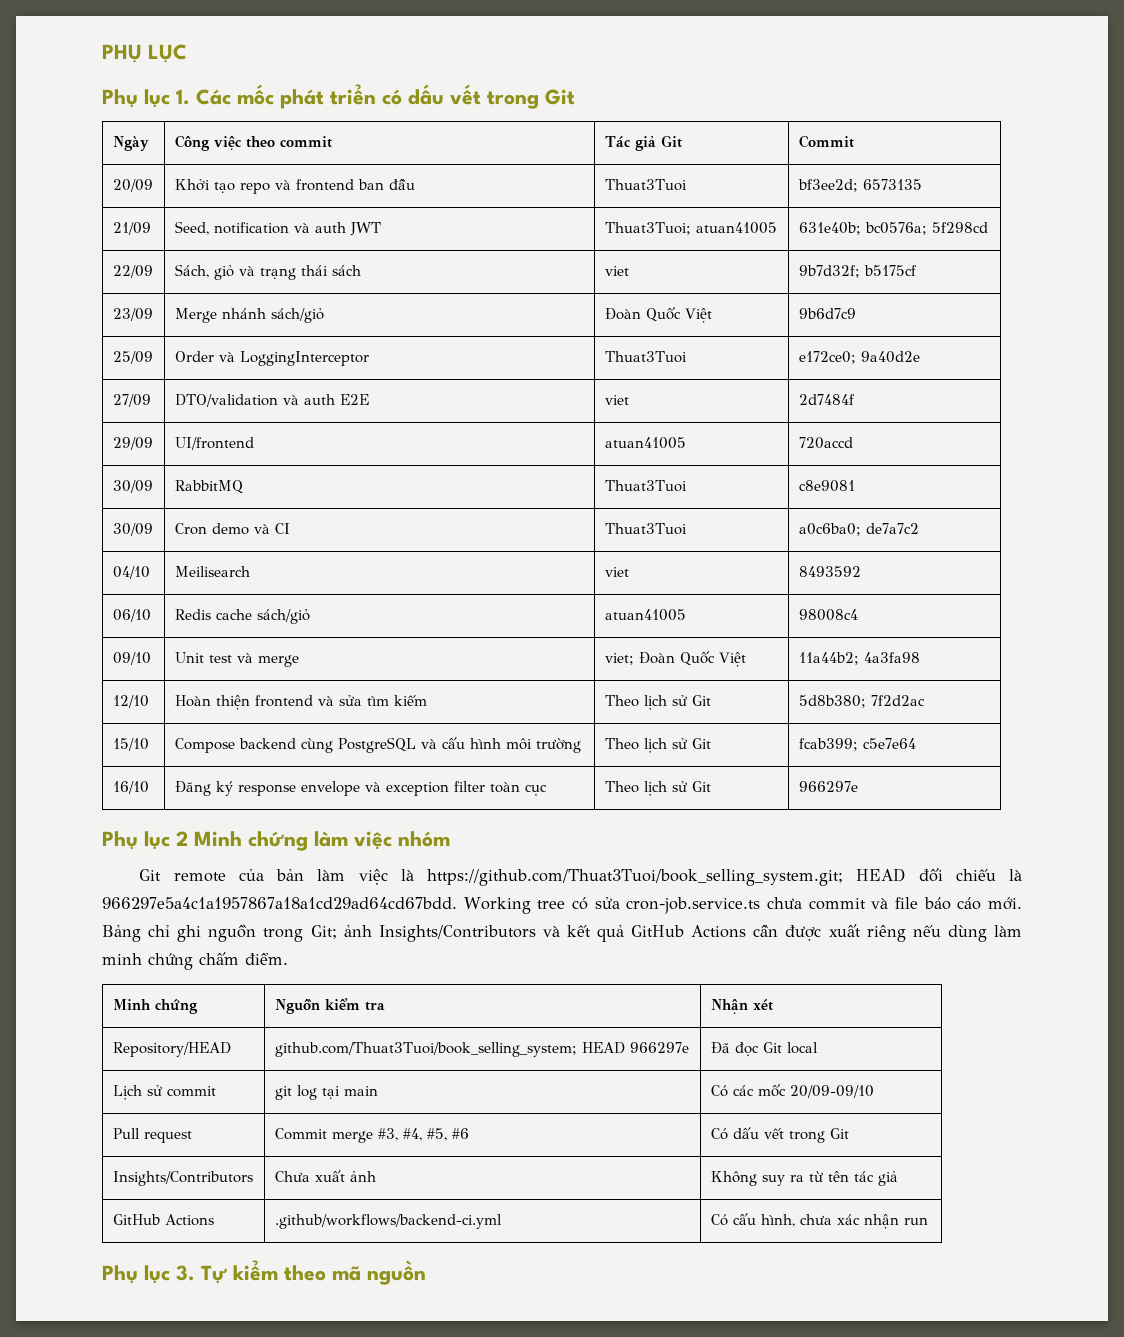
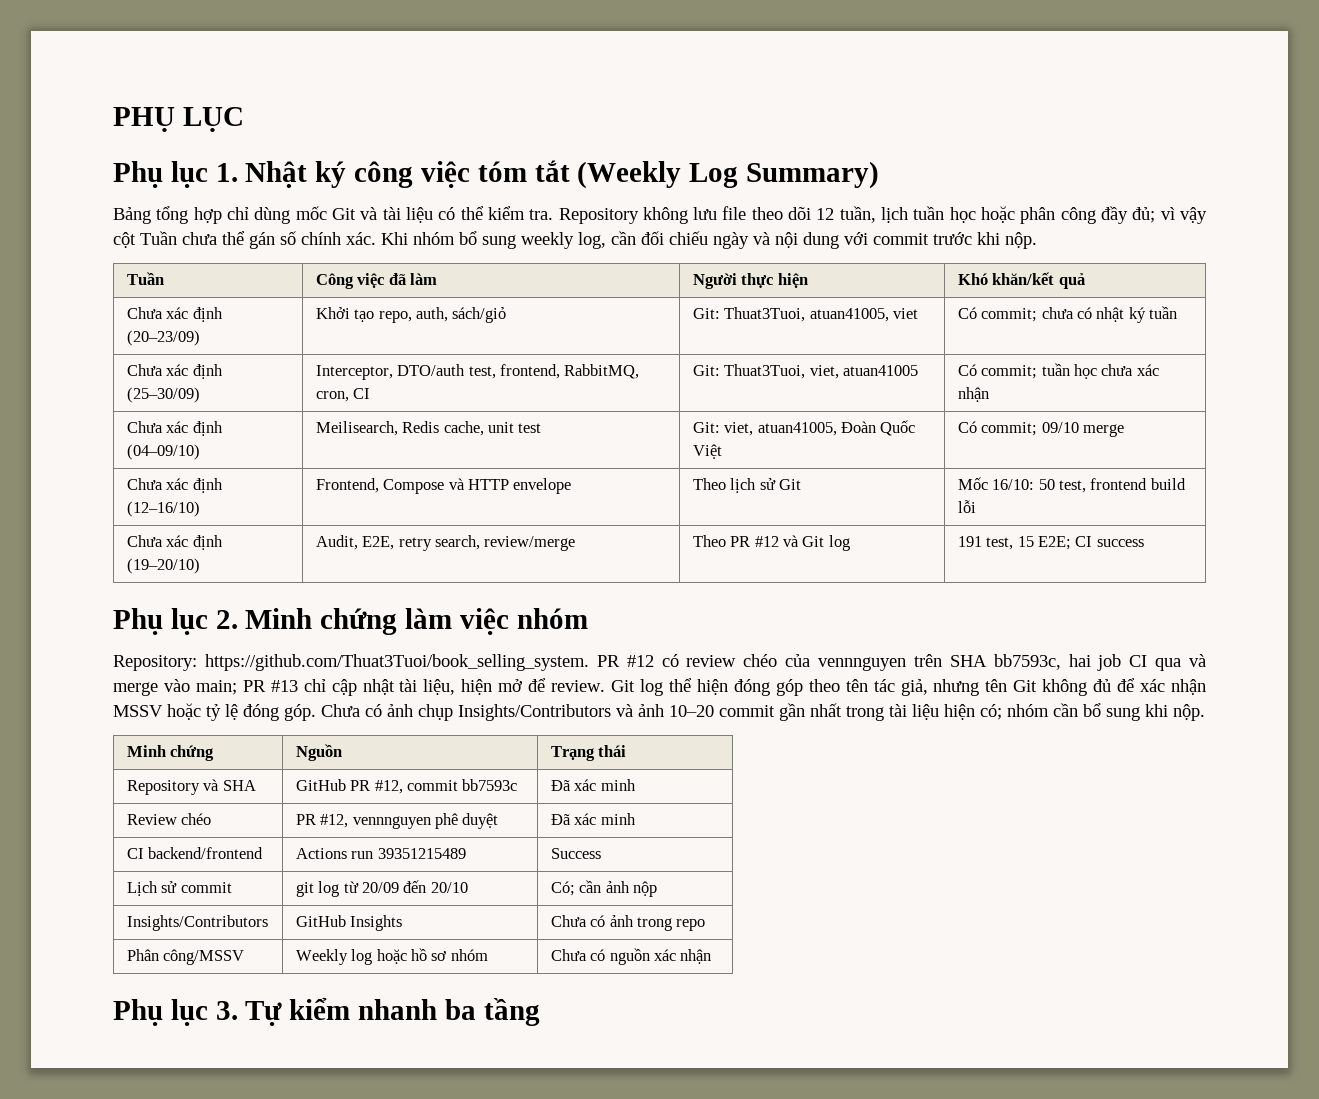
[196,84,575,109] [112,136,149,151] [174,135,332,151] [604,135,682,151] [798,135,854,148] [112,179,153,192] [174,179,415,194] [604,179,687,191] [797,179,922,192] [112,222,151,235] [174,221,381,236] [604,222,777,235] [798,222,988,235] [112,265,153,278] [174,264,361,280] [604,266,629,276] [798,265,917,278] [112,308,153,321] [174,308,324,323] [604,307,712,323] [798,308,856,319] [112,351,153,364] [174,351,369,366] [604,351,687,363] [798,351,920,364] [112,394,151,407] [174,394,369,407] [604,395,629,405] [798,394,855,405] [112,437,153,450] [174,437,254,450] [604,437,686,449] [798,437,853,449] [112,480,153,493] [174,480,243,494] [604,480,687,492] [798,480,855,492] [112,523,153,536] [174,523,290,535] [604,523,687,535] [798,523,919,536] [112,566,150,579] [174,566,250,577] [604,567,629,577] [798,566,861,577] [112,609,151,622] [174,609,310,624] [604,609,686,621] [798,609,858,621] [112,652,151,665] [174,652,299,667] [604,651,746,667] [798,652,920,665] [112,695,149,708] [174,695,427,710] [604,695,711,710] [798,695,925,708] [112,738,149,751] [174,737,581,753] [604,738,711,753] [798,738,916,751] [112,781,149,794] [174,781,547,796] [604,781,711,796] [798,781,858,792] [102,831,188,850] Các mốc phát triển có dấu vết trong Git // Ngày | Công việc theo commit | Tác giả Git | Commit // 20/09 | Khởi tạo repo và frontend ban đầu | Thuat3Tuoi | bf3ee2d; 6573135 // 21/09 | Seed, notification và auth JWT | Thuat3Tuoi; atuan41005 | 631e40b; bc0576a; 5f298cd // 22/09 | Sách, giỏ và trạng thái sách | viet | 9b7d32f; b5175cf // 23/09 | Merge nhánh sách/giỏ | Đoàn Quốc Việt | 9b6d7c9 // 25/09 | Order và LoggingInterceptor | Thuat3Tuoi | e172ce0; 9a40d2e // 27/09 | DTO/validation và auth E2E | viet | 2d7484f // 29/09 | UI/frontend | atuan41005 | 720accd // 30/09 | RabbitMQ | Thuat3Tuoi | c8e9081 // 30/09 | Cron demo và CI | Thuat3Tuoi | a0c6ba0; de7a7c2 // 04/10 | Meilisearch | viet | 8493592 // 06/10 | Redis cache sách/giỏ | atuan41005 | 98008c4 // 09/10 | Unit test và merge | viet; Đoàn Quốc Việt | 11a44b2; 4a3fa98 // 12/10 | Hoàn thiện frontend và sửa tìm kiếm | Theo lịch sử Git | 5d8b380; 7f2d2ac // 15/10 | Compose backend cùng PostgreSQL và cấu hình môi trường | Theo lịch sử Git | fcab399; c5e7e64 // 16/10 | Đăng ký response envelope và exception filter toàn cục | Theo lịch sử Git | 966297e // Phụ lục 2 -> [245,160,880,189] [113,206,1208,224] [113,231,1037,249] [126,272,164,285] [315,273,438,289] [692,273,808,289] [957,272,1085,289] [126,307,223,322] [126,330,200,346] [315,307,507,323] [692,307,919,322] [957,306,1178,323] [126,364,223,379] [126,387,200,403] [315,364,640,380] [315,388,371,402] [692,364,919,379] [957,363,1159,379] [957,387,989,402] [126,421,223,436] [126,444,200,460] [315,421,542,436] [692,420,916,436] [692,444,722,459] [957,421,1125,437] [126,478,223,493] [126,501,200,517] [315,478,572,494] [692,478,802,493] [957,477,1186,493] [957,500,976,513] [126,535,223,550] [126,558,200,574] [315,535,576,551] [692,535,850,551] [957,536,1144,550] [113,608,238,635] Nhật ký công việc tóm tắt (Weekly Log Summary) // Bảng tổng hợp chỉ dùng mốc Git và tài liệu có thể kiểm tra. Repository không lưu file theo dõi 12 tuần, lịch tuần học hoặc phân công đầy đủ; vì vậy cột Tuần chưa thể gán số chính xác. Khi nhóm bổ sung weekly log, cần đối chiếu ngày và nội dung với commit trước khi nộp. // Tuần | Công việc đã làm | Người thực hiện | Khó khăn/kết quả // Chưa xác định (20–23/09) | Khởi tạo repo, auth, sách/giỏ | Git: Thuat3Tuoi, atuan41005, viet | Có commit; chưa có nhật ký tuần // Chưa xác định (25–30/09) | Interceptor, DTO/auth test, frontend, RabbitMQ, cron, CI | Git: Thuat3Tuoi, viet, atuan41005 | Có commit; tuần học chưa xác nhận // Chưa xác định (04–09/10) | Meilisearch, Redis cache, unit test | Git: viet, atuan41005, Đoàn Quốc Việt | Có commit; 09/10 merge // Chưa xác định (12–16/10) | Frontend, Compose và HTTP envelope | Theo lịch sử Git | Mốc 16/10: 50 test, frontend build lỗi // Chưa xác định (19–20/10) | Audit, E2E, retry search, review/merge | Theo PR #12 và Git log | 191 test, 15 E2E; CI success // Phụ lục 2.
[139,868,1022,886] [102,897,1022,914] [102,924,1022,942] [102,952,288,970] [112,999,198,1014] [274,998,385,1014] [710,999,773,1014] [112,1042,231,1057] [274,1042,689,1057] [710,1042,818,1056] Git remote của bản làm việc là https://github.com/Thuat3Tuoi/book_selling_system.git; HEAD đối chiếu là 966297e5a4c1a1957867a18a1cd29ad64cd67bdd. Working tree có sửa cron-job.service.ts chưa commit và file báo cáo mới. Bảng chỉ ghi nguồn trong Git; ảnh Insights/Contributors và kết quả GitHub Actions cần được xuất riêng nếu dùng làm minh chứng chấm điểm. // Minh chứng | Nguồn kiểm tra | Nhận xét // Repository/HEAD | github.com/Thuat3Tuoi/book_selling_system; HEAD 966297e | Đã đọc Git local -> [113,654,1206,671] [113,678,1206,696] [113,703,1205,721] [126,745,215,761] [295,744,342,761] [550,745,627,761] [126,779,256,795] [295,779,518,794] [550,779,636,791] [126,813,212,825] [295,813,499,829] [550,813,636,825] [126,847,264,859] [295,848,466,859] [550,848,601,859] Repository: https://github.com/Thuat3Tuoi/book_selling_system. PR #12 có review chéo của vennnguyen trên SHA bb7593c, hai job CI qua và merge vào main; PR #13 chỉ cập nhật tài liệu, hiện mở để review. Git log thể hiện đóng góp theo tên tác giả, nhưng tên Git không đủ để xác nhận MSSV hoặc tỷ lệ đóng góp. Chưa có ảnh chụp Insights/Contributors và ảnh 10–20 commit gần nhất trong tài liệu hiện có; nhóm cần bổ sung khi nộp. // Minh chứng | Nguồn | Trạng thái // Repository và SHA | GitHub PR #12, commit bb7593c | Đã xác minh // Review chéo | PR #12, vennnguyen phê duyệt | Đã xác minh // CI backend/frontend | Actions run 39351215489 | Success
[321,1086,378,1099] [710,1084,874,1098] [112,1128,192,1143] [274,1128,469,1143] [710,1127,849,1143] [112,1171,253,1186] [274,1170,376,1182] [710,1171,898,1186] [112,1214,214,1226] [274,1214,502,1229] [710,1213,928,1229] tại main | Có các mốc 20/09-09/10 // Pull request | Commit merge #3, #4, #5, #6 | Có dấu vết trong Git // Insights/Contributors | Chưa xuất ảnh | Không suy ra từ tên tác giả // GitHub Actions | .github/workflows/backend-ci.yml | Có cấu hình, chưa xác nhận run -> [343,880,468,893] [550,880,658,897] [126,915,268,931] [295,915,403,931] [550,915,706,931] [126,949,245,965] [295,948,488,965] [550,948,712,965] từ 20/09 đến 20/10 | Có; cần ảnh nộp // Insights/Contributors | GitHub Insights | Chưa có ảnh trong repo // Phân công/MSSV | Weekly log hoặc hồ sơ nhóm | Chưa có nguồn xác nhận
[284,1260,426,1285] theo mã nguồn -> [358,998,540,1026] nhanh ba tầng

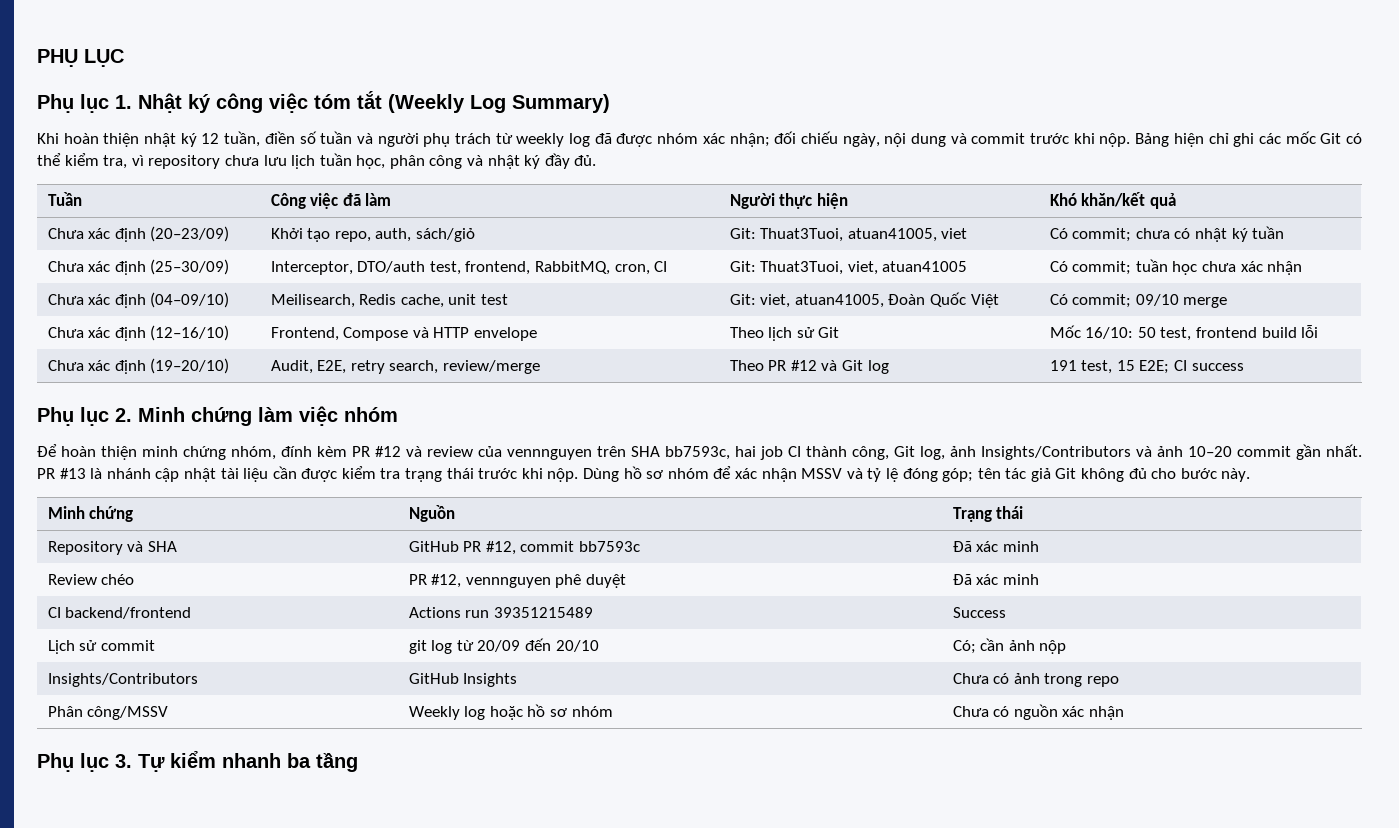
[113,206,1208,224] [113,231,770,249] Bảng tổng hợp chỉ dùng mốc Git và tài liệu có thể kiểm tra. Repository không lưu file theo dõi 12 tuần, lịch tuần học hoặc phân công đầy đủ; vì vậy cột Tuần chưa thể gán số chính xác. Khi nhóm bổ sung weekly log, cần đối chiếu ngày và -> [37,131,880,147] Khi hoàn thiện nhật ký 12 tuần, điền số tuần và người phụ trách từ weekly log đã được nhóm xác nhận; đối chiếu ngày,
[844,232,868,245] với -> [950,133,967,144] và
(1037, 240) none -> [1135,131,1362,147] [37,153,597,169] Bảng hiện chỉ ghi các mốc Git có thể kiểm tra, vì repository chưa lưu lịch tuần học, phân công và nhật ký đầy đủ.
[113,654,778,671] Repository: https://github.com/Thuat3Tuoi/book_selling_system. PR #12 có review chéo -> [37,444,473,460] Để hoàn thiện minh chứng nhóm, đính kèm PR #12 và review
[1155,654,1206,671] [113,678,1206,696] [113,703,453,721] qua và merge vào main; PR #13 chỉ cập nhật tài liệu, hiện mở để review. Git log thể hiện đóng góp theo tên tác giả, nhưng tên Git không đủ để xác nhận MSSV hoặc tỷ lệ đóng góp. Chưa có ảnh chụp -> [806,446,976,460] thành công, Git log, ảnh
[810,703,1205,721] nhất trong tài liệu hiện có; nhóm cần bổ sung khi nộp. -> [1326,444,1362,457] [37,466,1251,482] nhất. PR #13 là nhánh cập nhật tài liệu cần được kiểm tra trạng thái trước khi nộp. Dùng hồ sơ nhóm để xác nhận MSSV và tỷ lệ đóng góp; tên tác giả Git không đủ cho bước này.

